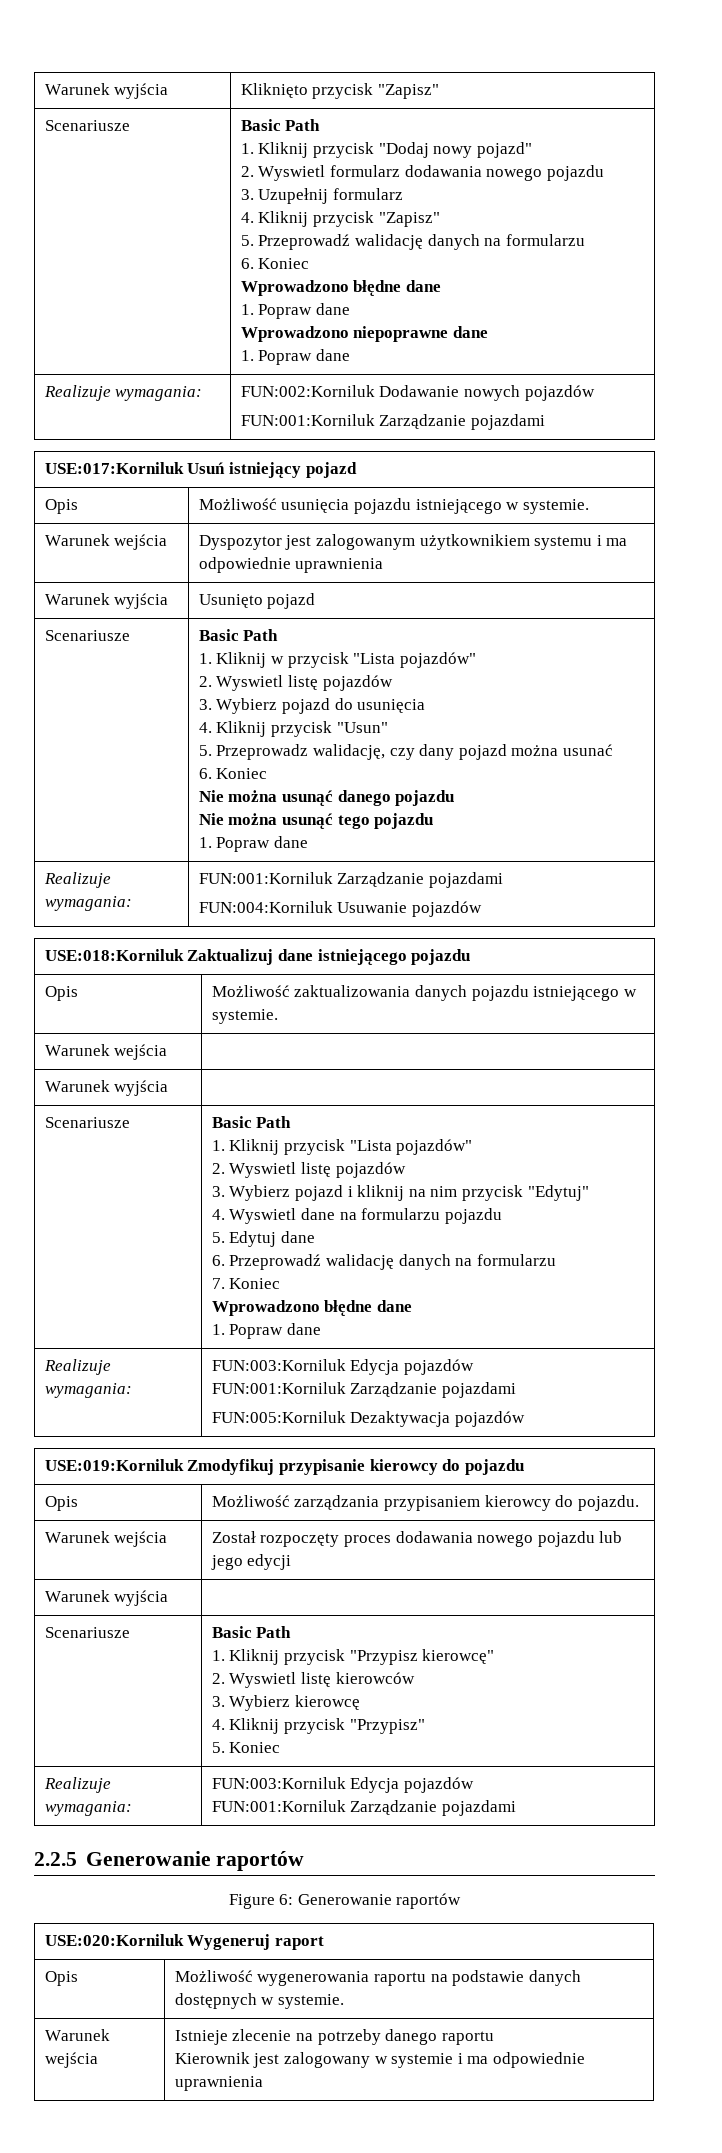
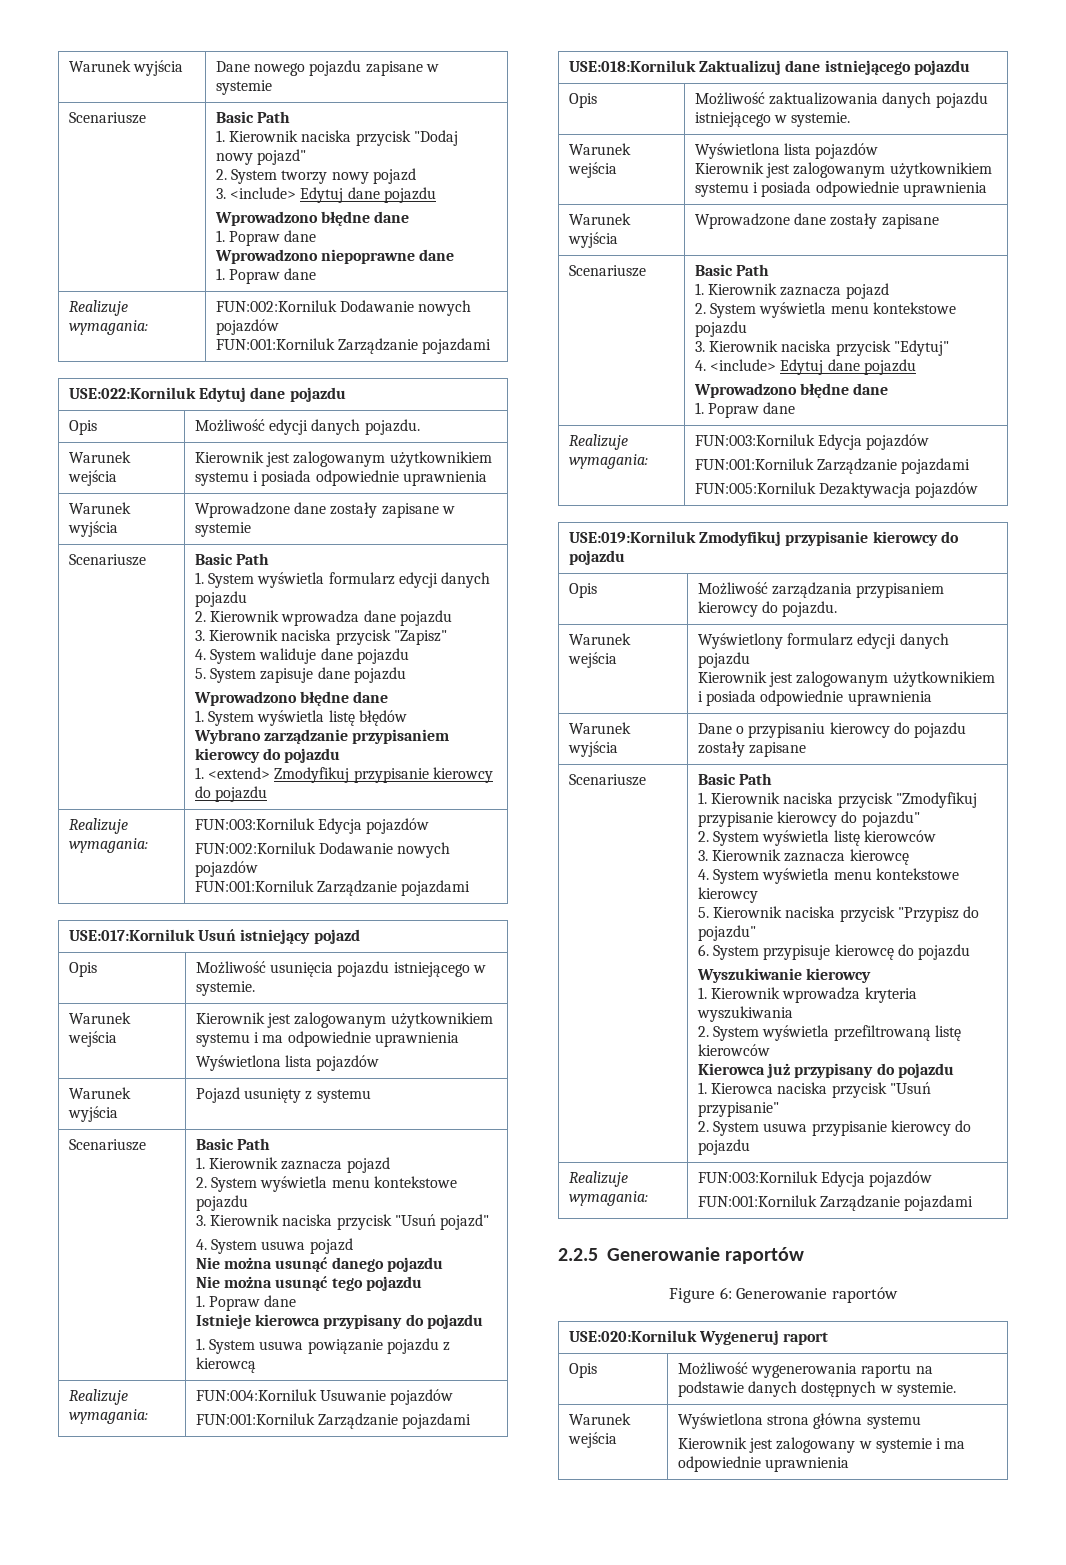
[44,83,169,99] [240,83,440,99] [44,120,130,131] [240,119,321,131] [240,142,309,158] Warunek wyjścia | Kliknięto przycisk "Zapisz" // Scenariusze | Basic Path // 1. Kliknij -> [69,60,184,76] [216,60,439,76] [216,80,273,95] [69,112,147,124] [216,111,291,123] [216,130,352,142] Warunek wyjścia | Dane nowego pojazdu zapisane w systemie // Scenariusze | Basic Path // 1. Kierownik naciska
[258,165,604,181] [240,188,404,204] [240,211,440,227] [240,234,585,250] [240,258,310,269] Wyswietl formularz dodawania nowego pojazdu // 3. Uzupełnij formularz // 4. Kliknij przycisk "Zapisz" // 5. Przeprowadź walidację danych na formularzu // 6. Koniec -> [231,168,416,184] [216,187,436,203] System tworzy nowy pojazd // 3. <include> Edytuj dane pojazdu
(546, 422) none -> [69,387,346,402] [69,420,98,435] [195,419,420,435] [69,451,132,463] [68,470,118,486] [195,451,492,467] [195,470,487,486] [69,502,132,514] [68,521,119,537] [195,502,455,518] [195,522,252,537] [69,554,147,566] [195,553,270,565] [195,572,491,588] [195,591,248,607] [195,610,452,626] [195,629,447,645] [195,648,409,664] [195,667,406,683] [194,691,389,706] [195,710,407,726] [194,729,450,744] [195,748,341,763] [195,767,493,783] [195,786,268,802] [69,818,129,834] [69,838,149,853] [195,818,430,834] [195,842,451,858] [195,861,259,877] [195,880,471,896] // USE:022:Korniluk Edytuj dane pojazdu // Opis | Możliwość edycji danych pojazdu. // Warunek wejścia | Kierownik jest zalogowanym użytkownikiem systemu i posiada odpowiednie uprawnienia // Warunek wyjścia | Wprowadzone dane zostały zapisane w systemie // Scenariusze | Basic Path // 1. System wyświetla formularz edycji danych pojazdu // 2. Kierownik wprowadza dane pojazdu // 3. Kierownik naciska przycisk "Zapisz" // 4. System waliduje dane pojazdu // 5. System zapisuje dane pojazdu // Wprowadzono błędne dane // 1. System wyświetla listę błędów // Wybrano zarządzanie przypisaniem kierowcy do pojazdu // 1. <extend> Zmodyfikuj przypisanie kierowcy do pojazdu // Realizuje wymagania: | FUN:003:Korniluk Edycja pojazdów // FUN:002:Korniluk Dodawanie nowych pojazdów // FUN:001:Korniluk Zarządzanie pojazdami
[198,535,282,550] Dyspozytor -> [196,1012,266,1024] Kierownik
[44,593,169,609] [198,593,316,609] [44,630,130,641] [198,629,279,641] [198,652,476,668] [198,675,393,691] [198,698,426,714] [198,721,388,737] [198,744,613,760] [198,768,268,779] // Warunek wyjścia | Usunięto pojazd // Scenariusze | Basic Path // 1. Kliknij w przycisk "Lista pojazdów" // 2. Wyswietl listę pojazdów // 3. Wybierz pojazd do usunięcia // 4. Kliknij przycisk "Usun" // 5. Przeprowadz walidację, czy dany pojazd można usunać // 6. Koniec -> [196,1055,380,1071] [69,1087,132,1099] [68,1106,119,1122] [196,1087,371,1103] [69,1139,147,1151] [196,1138,271,1150] [196,1157,390,1173] [196,1176,457,1192] [196,1195,249,1211] [196,1214,490,1230] [196,1238,353,1254] // Wyświetlona lista pojazdów // Warunek wyjścia | Pojazd usunięty z systemu // Scenariusze | Basic Path // 1. Kierownik zaznacza pojazd // 2. System wyświetla menu kontekstowe pojazdu // 3. Kierownik naciska przycisk "Usuń pojazd" // 4. System usuwa pojazd
[43,872,111,888] [44,896,132,911] [198,872,504,888] [198,901,483,917] // Realizuje wymagania: | FUN:001:Korniluk Zarządzanie pojazdami // FUN:004:Korniluk Usuwanie pojazdów -> [196,1314,483,1329] [196,1338,451,1354] [196,1357,257,1373] [69,1389,129,1405] [69,1409,149,1424] [196,1389,454,1405] [196,1413,472,1429] // Istnieje kierowca przypisany do pojazdu // 1. System usuwa powiązanie pojazdu z kierowcą // Realizuje wymagania: | FUN:004:Korniluk Usuwanie pojazdów // FUN:001:Korniluk Zarządzanie pojazdami
[44,1080,169,1096] [44,1117,130,1128] [211,1116,292,1128] [211,1139,473,1155] [211,1162,406,1178] [211,1185,589,1201] [211,1208,502,1224] [211,1231,316,1247] [211,1254,556,1270] [211,1278,281,1289] // Warunek wyjścia | // Scenariusze | Basic Path // 1. Kliknij przycisk "Lista pojazdów" // 2. Wyswietl listę pojazdów // 3. Wybierz pojazd i kliknij na nim przycisk "Edytuj" // 4. Wyswietl dane na formularzu pojazdu // 5. Edytuj dane // 6. Przeprowadź walidację danych na formularzu // 7. Koniec -> [695,143,879,159] [695,162,992,178] [695,181,987,197] [569,213,632,225] [568,232,619,248] [695,213,939,229] [569,265,647,277] [695,264,770,276] [695,283,889,299] [695,302,956,318] [695,321,748,337] [695,340,949,356] [695,359,916,375] Wyświetlona lista pojazdów // Kierownik jest zalogowanym użytkownikiem systemu i posiada odpowiednie uprawnienia // Warunek wyjścia | Wprowadzone dane zostały zapisane // Scenariusze | Basic Path // 1. Kierownik zaznacza pojazd // 2. System wyświetla menu kontekstowe pojazdu // 3. Kierownik naciska przycisk "Edytuj" // 4. <include> Edytuj dane pojazdu
[211,1531,623,1547] [210,1554,292,1570] [44,1590,169,1606] [44,1627,130,1638] [211,1626,292,1638] [211,1649,495,1665] [211,1672,297,1688] Został rozpoczęty proces dodawania nowego pojazdu lub jego edycji // Warunek wyjścia | // Scenariusze | Basic Path // 1. Kliknij przycisk "Przypisz kierowcę" // 2. Wyswietl -> [698,633,949,649] [698,652,751,668] [698,671,995,687] [698,690,932,706] [569,722,632,734] [568,741,619,757] [698,722,967,738] [698,741,807,757] [569,774,647,786] [698,773,773,785] [698,792,977,808] [698,811,920,827] [698,830,830,846] Wyświetlony formularz edycji danych pojazdu // Kierownik jest zalogowanym użytkownikiem i posiada odpowiednie uprawnienia // Warunek wyjścia | Dane o przypisaniu kierowcy do pojazdu zostały zapisane // Scenariusze | Basic Path // 1. Kierownik naciska przycisk "Zmodyfikuj przypisanie kierowcy do pojazdu" // 2. System wyświetla
[229,1695,291,1711] Wybierz -> [712,849,846,862] Kierownik zaznacza
[229,1718,425,1734] [211,1742,281,1753] Kliknij przycisk "Przypisz" // 5. Koniec -> [713,868,959,884] [698,887,759,903] [698,906,980,922] [698,925,757,941] [698,944,971,960] [697,968,872,983] [698,987,917,1003] [697,1006,794,1022] [698,1025,961,1041] [698,1044,771,1056] [698,1063,954,1078] [698,1082,931,1098] [698,1102,780,1117] [698,1120,972,1136] [698,1139,751,1155] System wyświetla menu kontekstowe kierowcy // 5. Kierownik naciska przycisk "Przypisz do pojazdu" // 6. System przypisuje kierowcę do pojazdu // Wyszukiwanie kierowcy // 1. Kierownik wprowadza kryteria wyszukiwania // 2. System wyświetla przefiltrowaną listę kierowców // Kierowca już przypisany do pojazdu // 1. Kierowca naciska przycisk "Usuń przypisanie" // 2. System usuwa przypisanie kierowcy do pojazdu
[174,2029,494,2045] Istnieje zlecenie na potrzeby danego raportu -> [678,1413,921,1429] Wyświetlona strona główna systemu

